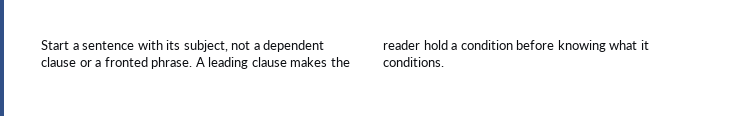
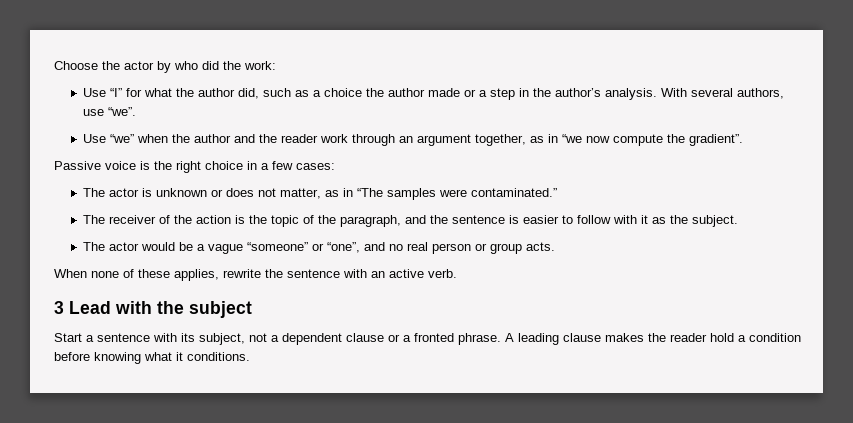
(41, 45) none -> [54,61,276,73] [83,88,785,100] [83,107,137,116] [83,134,744,146] [54,161,335,173] [83,188,558,200] [83,215,739,227] [83,242,556,254] [54,269,457,281] [54,301,252,318] Choose the actor by who did the work: // Use “I” for what the author did, such as a choice the author made or a step in the author’s analysis. With several authors, use “we”. // Use “we” when the author and the reader work through an argument together, as in “we now compute the gradient”. // Passive voice is the right choice in a few cases: // The actor is unknown or does not matter, as in “The samples were contaminated.” // The receiver of the action is the topic of the paragraph, and the sentence is easier to follow with it as the subject. // The actor would be a vague “someone” or “one”, and no real person or group acts. // When none of these applies, rewrite the sentence with an active verb. // 3 Lead with the subject //

